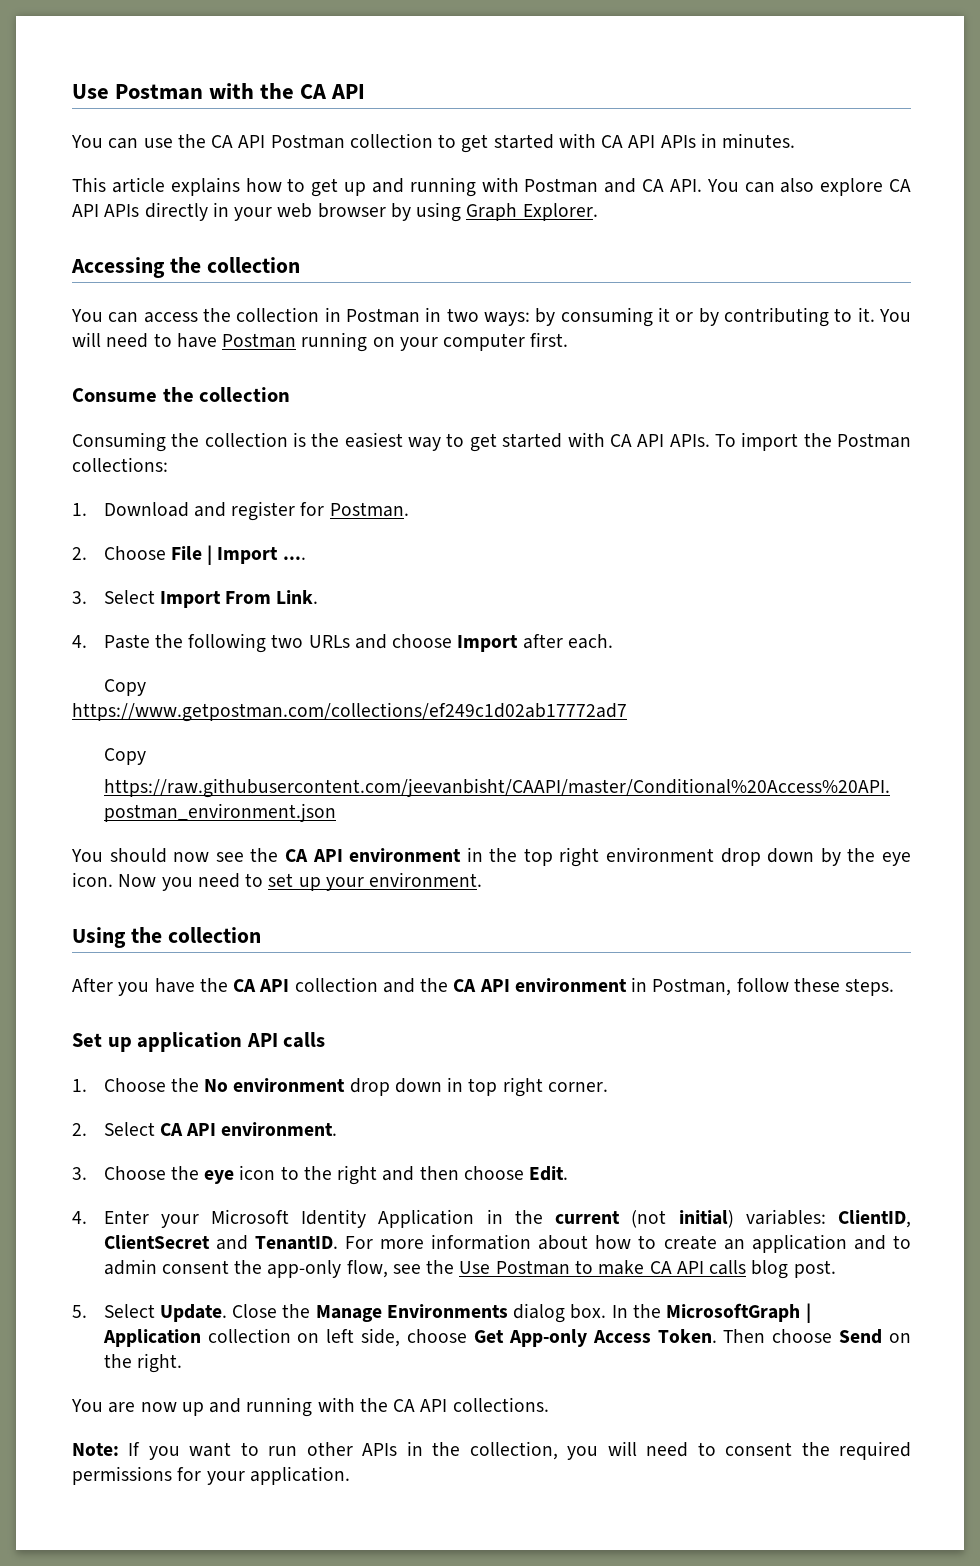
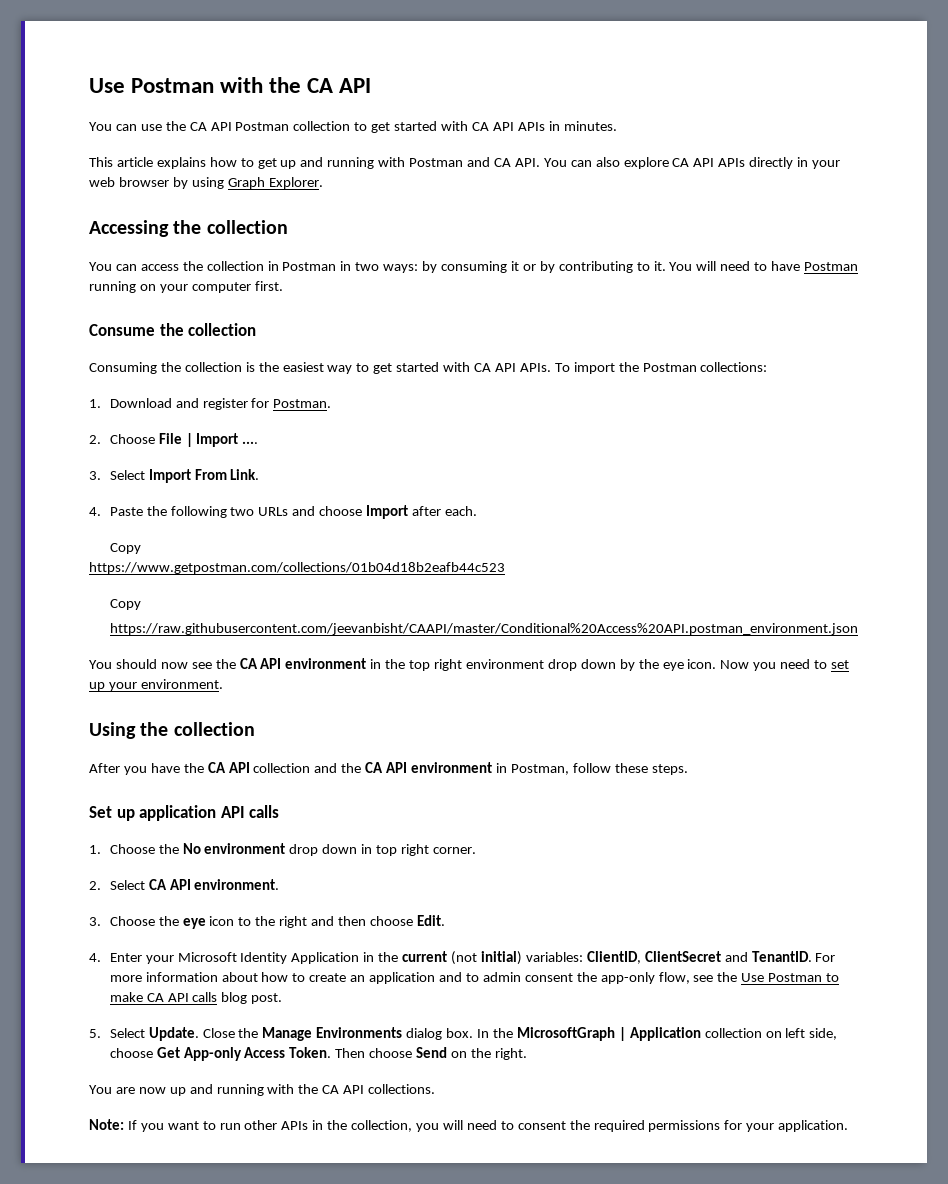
[72,702,627,722] https://www.getpostman.com/collections/ef249c1d02ab17772ad7 -> [89,562,505,574] https://www.getpostman.com/collections/01b04d18b2eafb44c523

